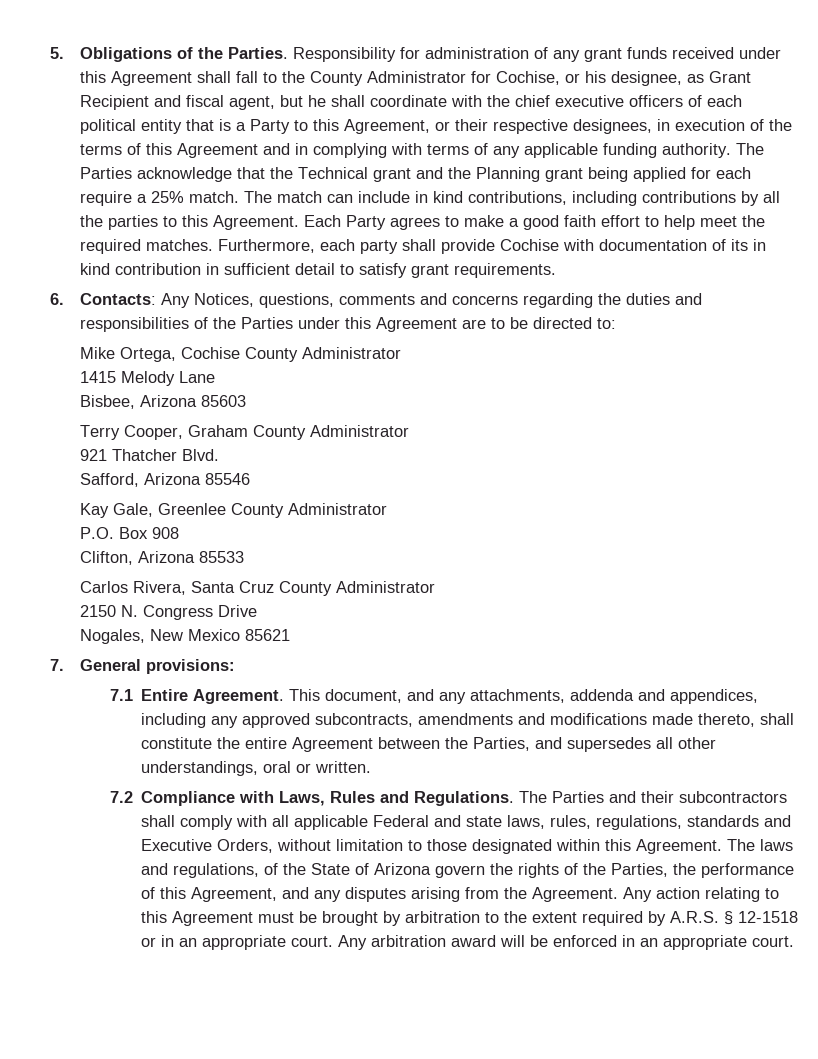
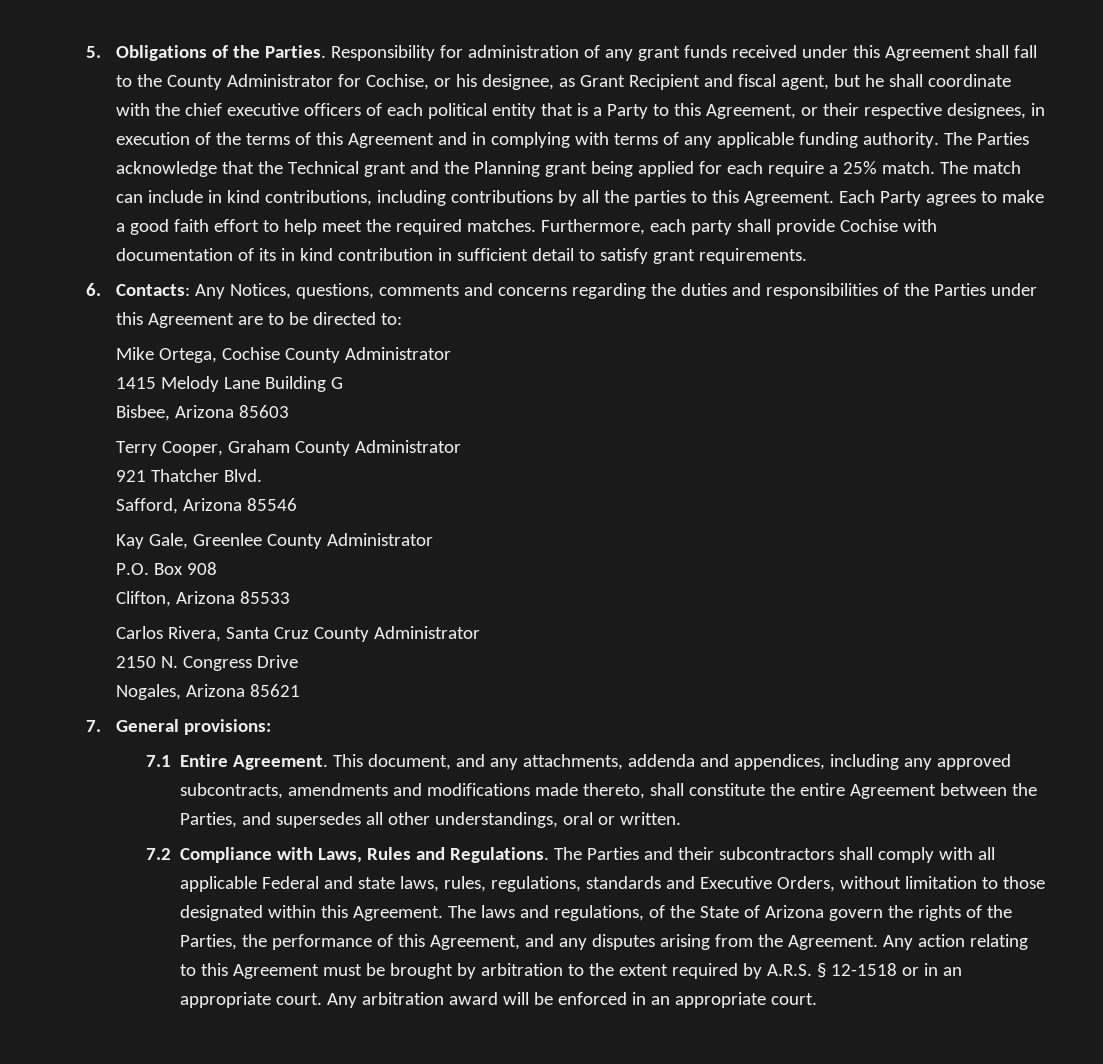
(215, 377) none -> [265,376,344,392] Building G
[149,629,240,641] New Mexico -> [186,684,246,697] Arizona

